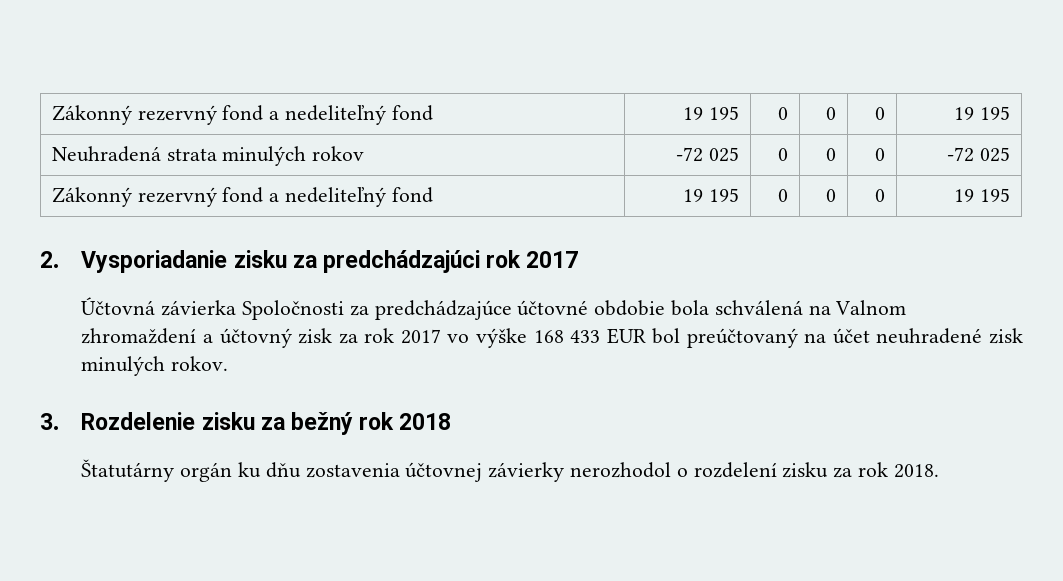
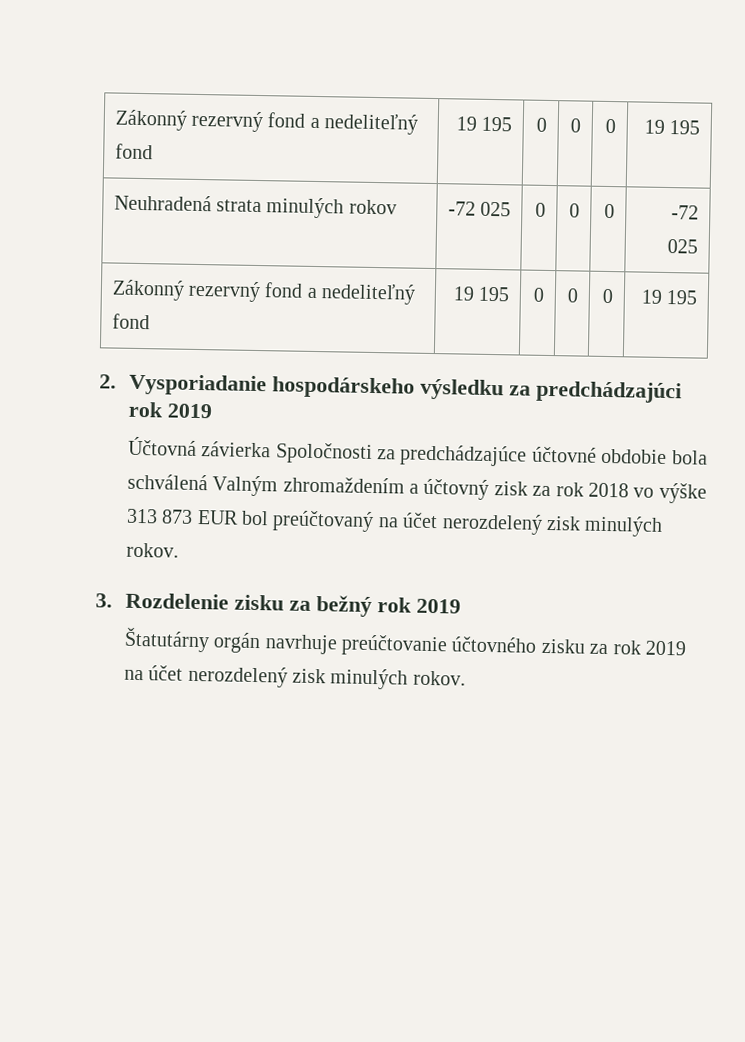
[233,250,287,268] zisku -> [271,376,504,401] hospodárskeho výsledku
[526,251,579,268] 2017 -> [166,403,212,419] 2019
[808,300,907,315] [81,328,197,344] na Valnom zhromaždení -> [212,475,405,497] Valným zhromaždením
[400,329,441,344] 2017 -> [587,482,629,498] 2018
[533,330,601,343] 168 433 -> [125,508,194,524] 313 873
[876,328,983,344] neuhradené -> [441,513,543,535] nerozdelený
[399,413,452,430] 2018 -> [415,598,461,614] 2019
[238,462,939,482] ku dňu zostavenia účtovnej závierky nerozhodol o rozdelení zisku za rok 2018. -> [264,634,686,657] [123,665,466,690] navrhuje preúčtovanie účtovného zisku za rok 2019 na účet nerozdelený zisk minulých rokov.

